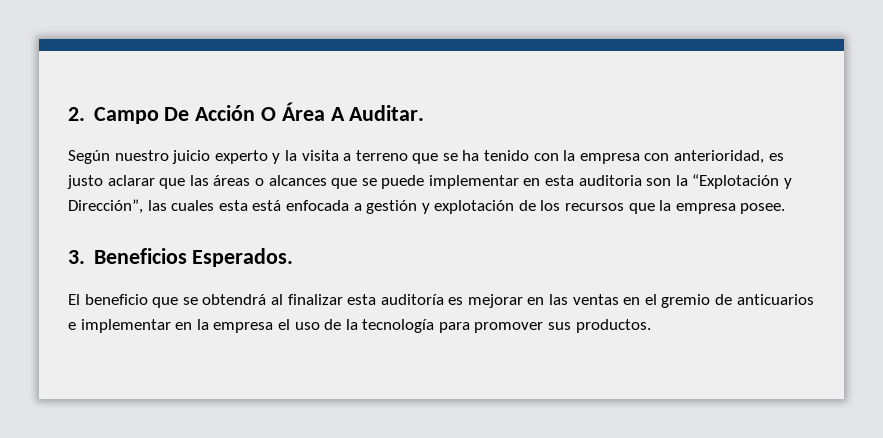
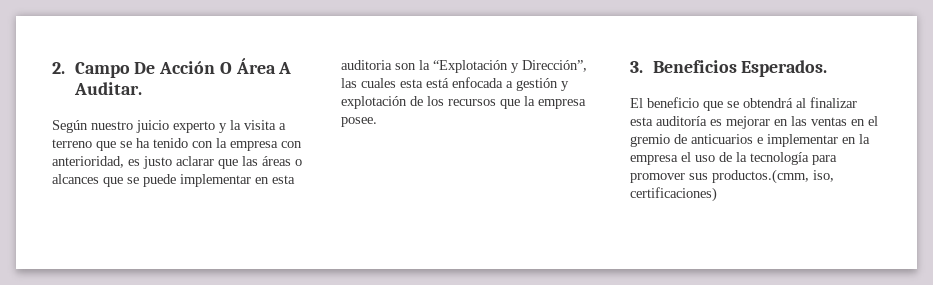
[575,319,651,333] productos. -> [712,169,834,184] [630,187,717,202] productos.(cmm, iso, certificaciones)

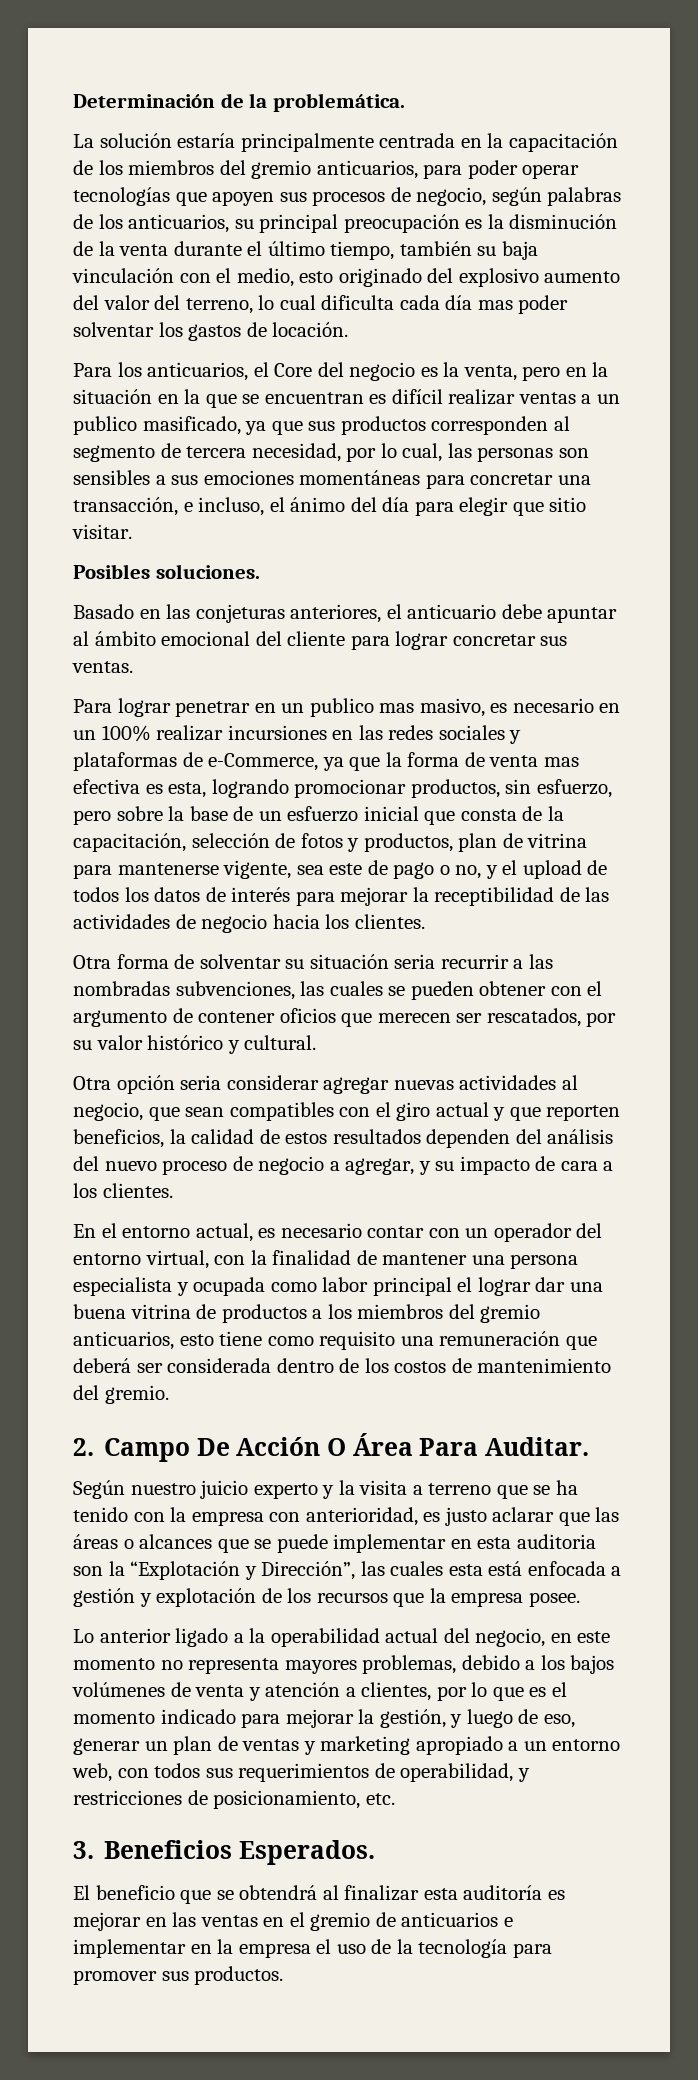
(52, 68) none -> [73,93,405,112] [73,133,618,152] [73,160,580,179] [73,187,622,206] [73,214,618,233] [73,241,538,260] [72,268,621,287] [73,295,569,314] [73,322,349,341] [73,362,609,381] [73,389,620,408] [73,416,570,435] [73,443,589,462] [73,470,591,489] [73,497,587,516] [72,524,132,539] [73,564,260,579] [73,604,618,623] [73,631,568,650] [72,661,133,673] [73,698,621,717] [73,725,522,744] [73,752,579,771] [73,779,612,798] [73,806,564,825] [73,833,588,852] [73,860,608,879] [73,887,610,906] [73,914,425,933] [73,954,553,969] [73,981,603,1000] [73,1008,617,1027] [73,1035,317,1054] [73,1075,578,1094] [73,1102,621,1121] [73,1129,614,1148] [73,1156,614,1175] [73,1183,173,1198] [73,1223,603,1242] [73,1250,579,1269] [73,1277,603,1296] [73,1304,541,1323] [73,1331,597,1350] [73,1358,612,1373] [73,1385,169,1404] Determinación de la problemática. // La solución estaría principalmente centrada en la capacitación de los miembros del gremio anticuarios, para poder operar tecnologías que apoyen sus procesos de negocio, según palabras de los anticuarios, su principal preocupación es la disminución de la venta durante el último tiempo, también su baja vinculación con el medio, esto originado del explosivo aumento del valor del terreno, lo cual dificulta cada día mas poder solventar los gastos de locación. // Para los anticuarios, el Core del negocio es la venta, pero en la situación en la que se encuentran es difícil realizar ventas a un publico masificado, ya que sus productos corresponden al segmento de tercera necesidad, por lo cual, las personas son sensibles a sus emociones momentáneas para concretar una transacción, e incluso, el ánimo del día para elegir que sitio visitar. // Posibles soluciones. // Basado en las conjeturas anteriores, el anticuario debe apuntar al ámbito emocional del cliente para lograr concretar sus ventas. // Para lograr penetrar en un publico mas masivo, es necesario en un 100% realizar incursiones en las redes sociales y plataformas de e-Commerce, ya que la forma de venta mas efectiva es esta, logrando promocionar productos, sin esfuerzo, pero sobre la base de un esfuerzo inicial que consta de la capacitación, selección de fotos y productos, plan de vitrina para mantenerse vigente, sea este de pago o no, y el upload de todos los datos de interés para mejorar la receptibilidad de las actividades de negocio hacia los clientes. // Otra forma de solventar su situación seria recurrir a las nombradas subvenciones, las cuales se pueden obtener con el argumento de contener oficios que merecen ser rescatados, por su valor histórico y cultural. // Otra opción seria considerar agregar nuevas actividades al negocio, que sean compatibles con el giro actual y que reporten beneficios, la calidad de estos resultados dependen del análisis del nuevo proceso de negocio a agregar, y su impacto de cara a los clientes. // En el entorno actual, es necesario contar con un operador del entorno virtual, con la finalidad de mantener una persona especialista y ocupada como labor principal el lograr dar una buena vitrina de productos a los miembros del gremio anticuarios, esto tiene como requisito una remuneración que deberá ser considerada dentro de los costos de mantenimiento del gremio. //
[278,62,292,74] A -> [419,1438,479,1456] Para
(377, 122) none -> [73,1628,611,1647] [73,1655,615,1674] [72,1682,567,1701] [73,1709,575,1728] [73,1736,621,1755] [72,1763,530,1782] [73,1790,395,1809] // Lo anterior ligado a la operabilidad actual del negocio, en este momento no representa mayores problemas, debido a los bajos volúmenes de venta y atención a clientes, por lo que es el momento indicado para mejorar la gestión, y luego de eso, generar un plan de ventas y marketing apropiado a un entorno web, con todos sus requerimientos de operabilidad, y restricciones de posicionamiento, etc.
[712,169,834,184] [630,187,717,202] productos.(cmm, iso, certificaciones) -> [194,1966,284,1985] productos.

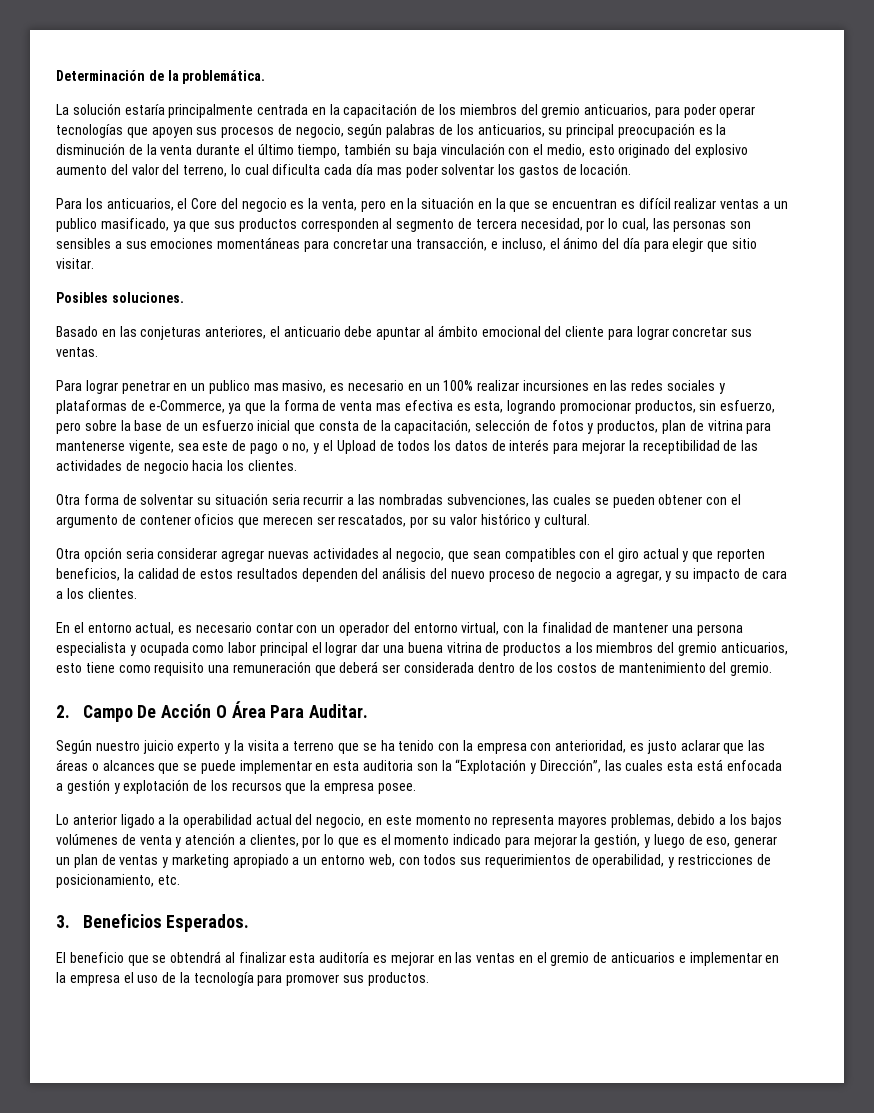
[522,860,582,879] upload -> [336,440,376,454] Upload

